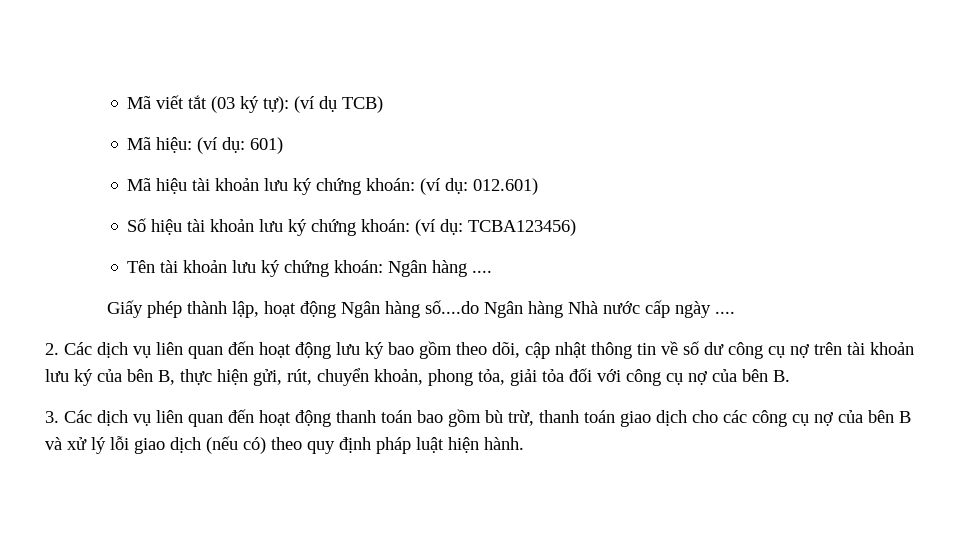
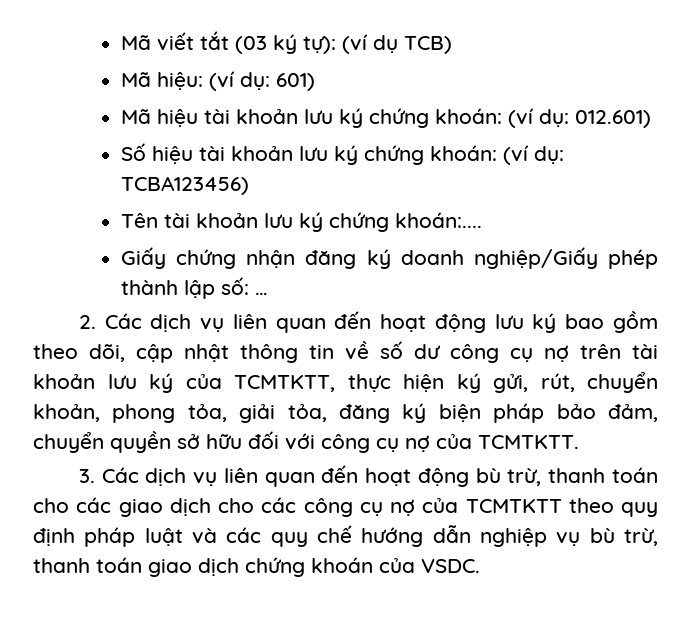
[334,260,493,277] [106,300,735,318] khoán: Ngân hàng .... // Giấy phép thành lập, hoạt động Ngân hàng số....do Ngân hàng Nhà nước cấp ngày .... -> [394,212,482,228] [120,247,658,269] [120,277,268,299] khoán:.... // Giấy chứng nhận đăng ký doanh nghiệp/Giấy phép thành lập số: …
[127,369,175,385] bên B, -> [234,375,335,392] TCMTKTT,
(248, 377) none -> [456,373,481,393] ký
[542,369,564,382] tỏa -> [287,403,658,423] [33,431,242,453] tỏa, đăng ký biện pháp bảo đảm, chuyển quyền sở hữu
[742,369,790,382] bên B. -> [478,435,579,449] TCMTKTT.
[336,409,615,427] thanh toán bao gồm bù trừ, thanh toán -> [475,467,658,486] [33,497,112,513] bù trừ, thanh toán cho các
[868,410,911,423] [45,436,266,454] bên B và xử lý lỗi giao dịch (nếu có) -> [465,499,562,513] TCMTKTT
[448,437,524,453] hiện hành. -> [192,525,659,547] [33,557,480,577] và các quy chế hướng dẫn nghiệp vụ bù trừ, thanh toán giao dịch chứng khoán của VSDC.

